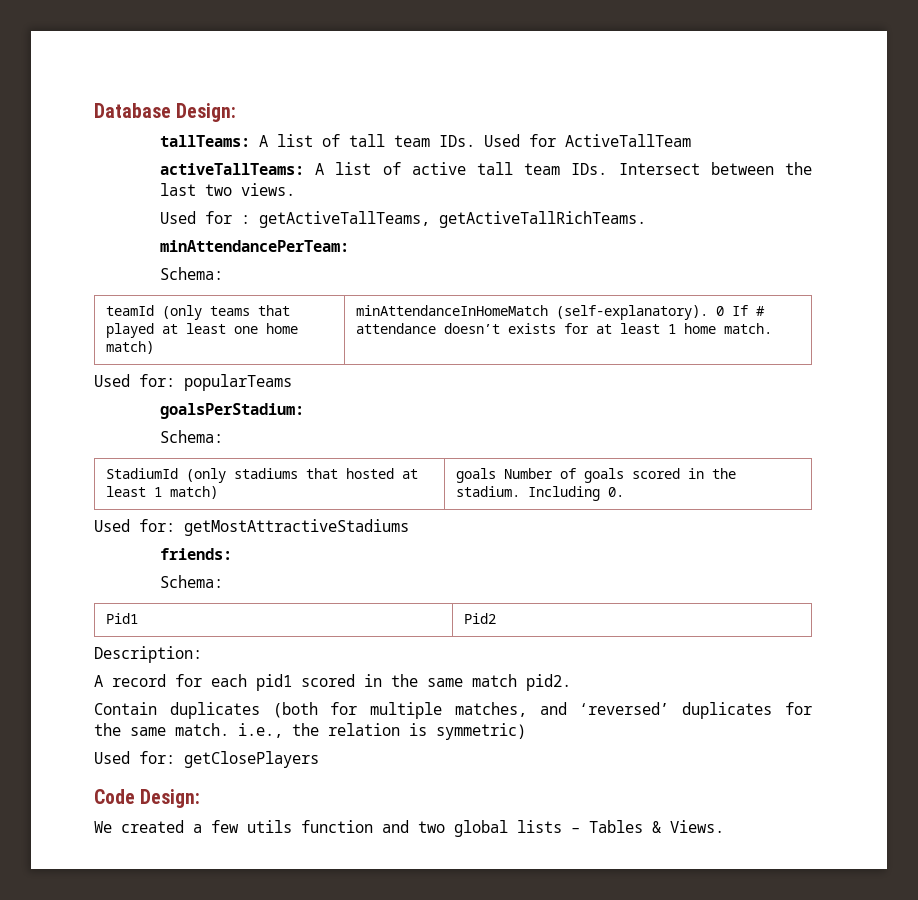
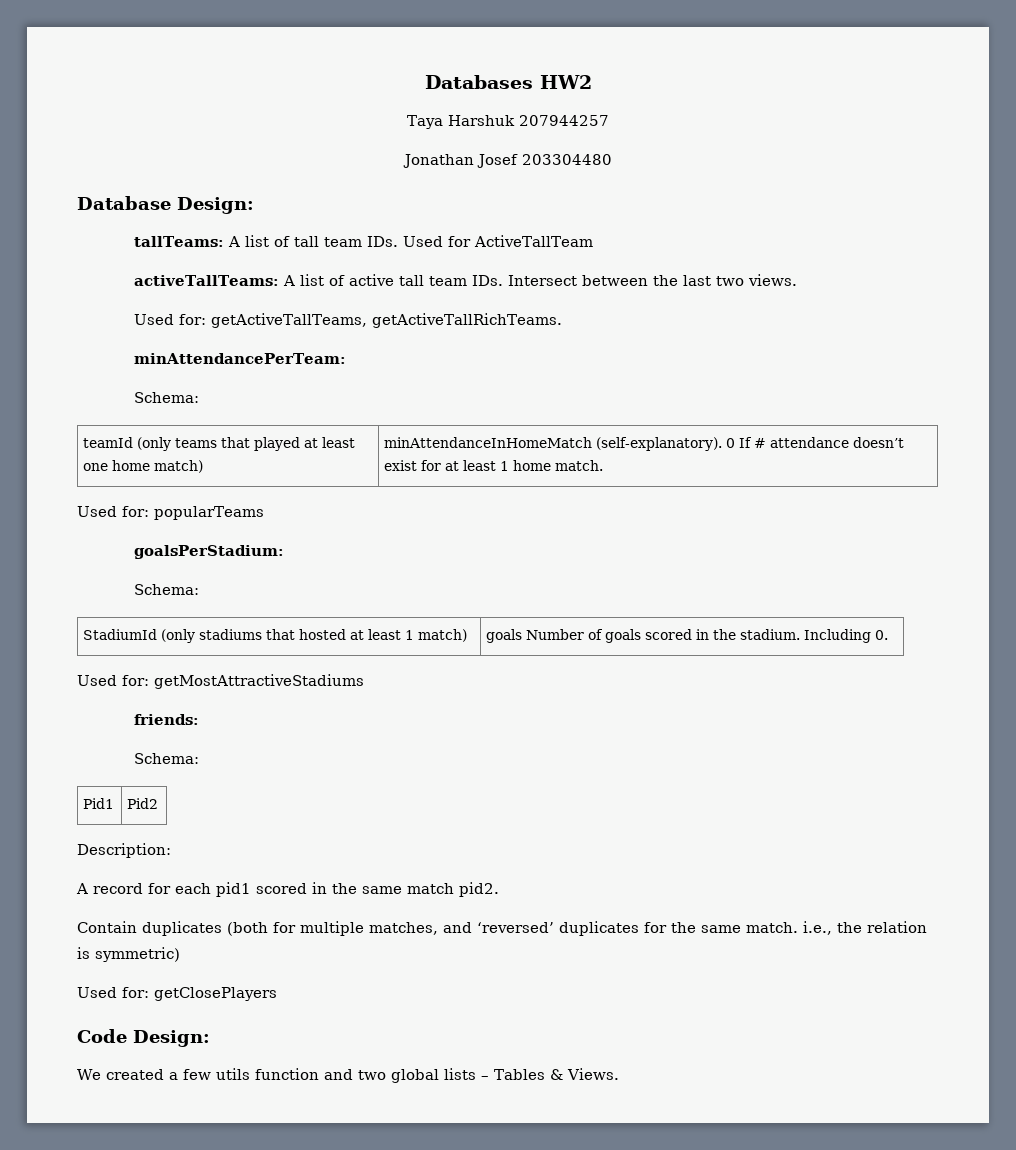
(94, 110) none -> [424,75,592,89] [407,115,609,129] [402,154,612,168] Databases HW2 // Taya Harshuk 207944257 // Jonathan Josef 203304480 //
[204,211,250,224] for : -> [179,314,207,325] for:
[508,323,557,334] exists -> [384,460,418,471] exist

